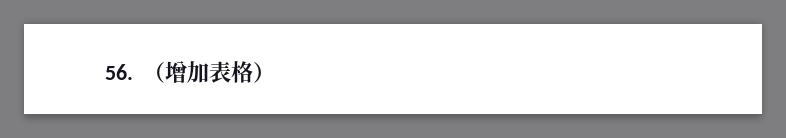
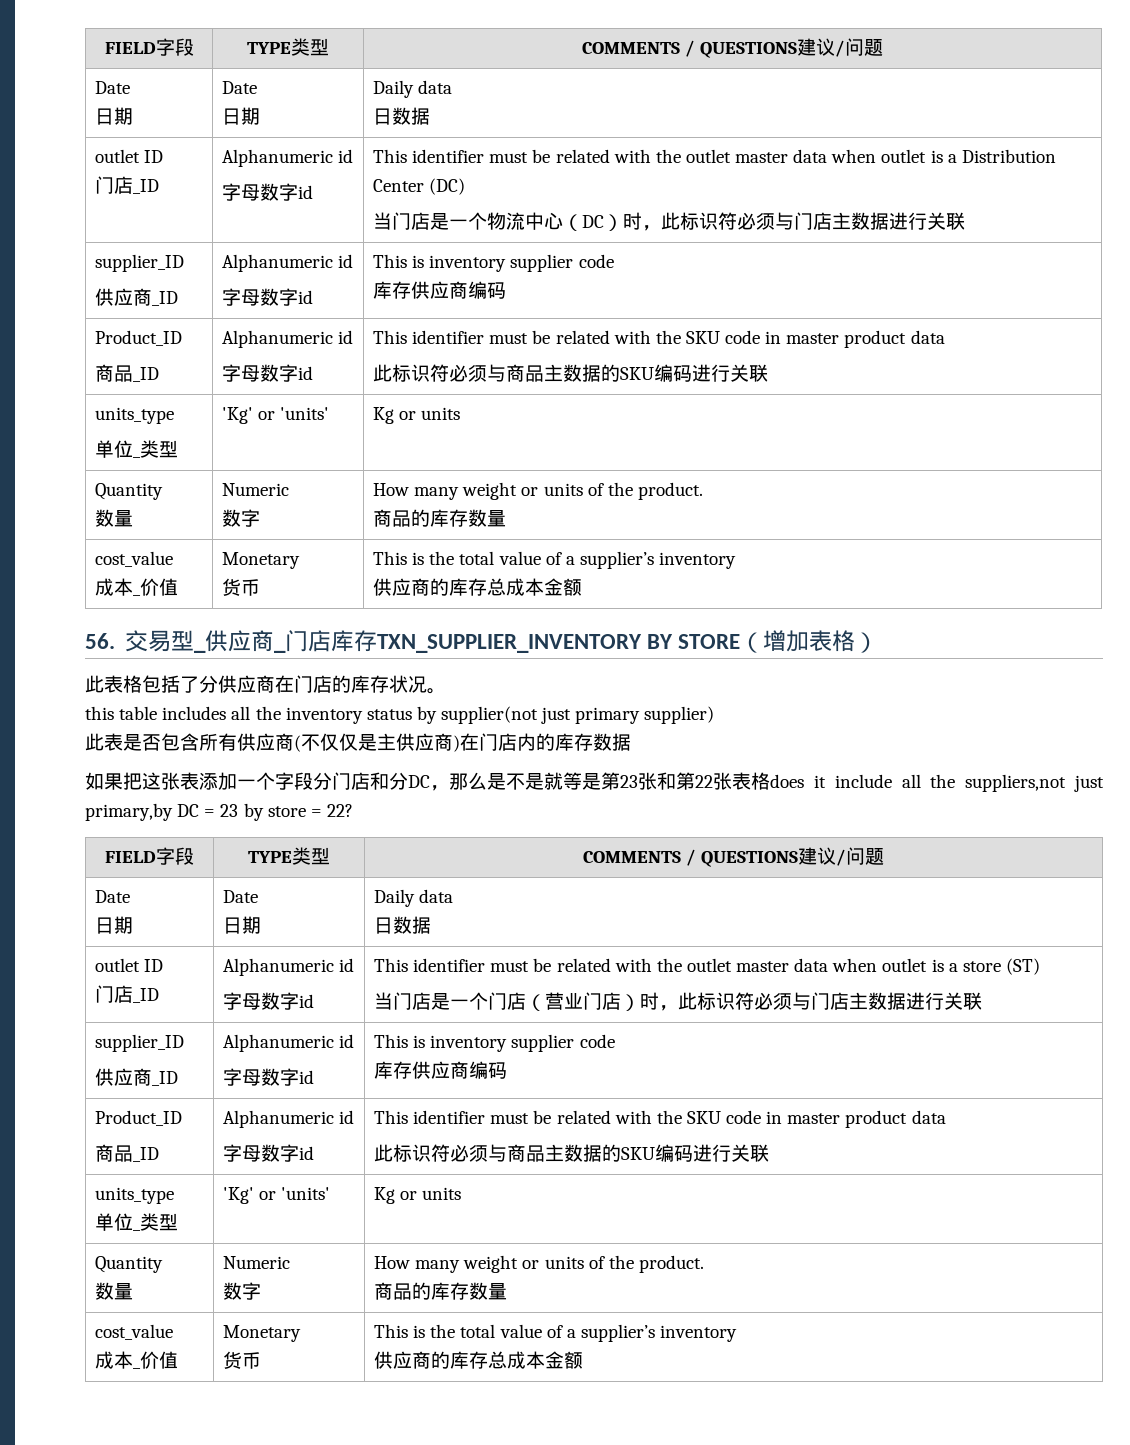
[105,61,275,83] 56.（增加表格） -> [104,38,194,56] [247,38,329,56] [581,38,884,58] [95,81,131,94] [95,107,134,125] [222,81,258,94] [222,107,261,125] [373,80,453,98] [373,107,431,125] [95,149,164,163] [95,176,160,194] [222,149,354,167] [222,183,314,201] [373,149,1056,163] [373,178,466,195] [373,212,966,231] [95,254,185,272] [95,288,179,306] [222,254,354,272] [222,288,314,306] [373,254,614,272] [373,281,507,299] [95,330,183,346] [95,364,160,382] [222,330,354,348] [222,364,314,382] [373,330,945,348] [373,364,769,382] [95,407,175,424] [95,440,179,458] [222,407,330,424] [373,407,461,424] [95,483,164,500] [95,509,134,527] [222,483,290,496] [222,509,261,527] [373,482,703,500] [373,509,507,527] [95,551,174,567] [95,578,179,596] [222,552,301,569] [222,578,261,596] [373,551,737,569] [373,578,583,596] [85,630,878,653] [85,675,446,694] [85,706,715,724] [85,733,631,752] [85,772,1105,792] [85,803,353,821] [105,847,194,865] [248,847,330,865] [582,847,885,867] [95,890,131,903] [95,916,134,934] [223,890,259,903] [223,916,262,934] [374,889,454,907] [374,916,432,934] [95,958,164,972] [95,985,160,1003] [223,958,355,976] [223,992,315,1010] [374,958,1040,975] [374,992,983,1011] [95,1034,185,1052] [95,1068,179,1086] [223,1034,355,1052] [223,1068,315,1086] [374,1034,615,1052] [374,1061,508,1079] [95,1110,183,1126] [95,1144,160,1162] [223,1110,355,1128] [223,1144,315,1162] [374,1110,946,1128] [374,1144,770,1162] [95,1187,175,1204] [95,1213,179,1231] [223,1187,331,1204] [374,1187,462,1204] [95,1256,164,1273] [95,1282,134,1300] [223,1256,291,1269] [223,1282,262,1300] [374,1255,704,1273] [374,1282,508,1300] [95,1324,174,1340] [95,1351,179,1369] [223,1325,302,1342] [223,1351,262,1369] [374,1324,738,1342] [374,1351,584,1369] FIELD字段 | TYPE类型 | COMMENTS / QUESTIONS建议/问题 // Date // 日期 | Date // 日期 | Daily data // 日数据 // outlet ID // 门店_ID | Alphanumeric id // 字母数字id | This identifier must be related with the outlet master data when outlet is a Distribution Center (DC) // 当门店是一个物流中心（DC）时，此标识符必须与门店主数据进行关联 // supplier_ID // 供应商_ID | Alphanumeric id // 字母数字id | This is inventory supplier code // 库存供应商编码 // Product_ID // 商品_ID | Alphanumeric id // 字母数字id | This identifier must be related with the SKU code in master product data // 此标识符必须与商品主数据的SKU编码进行关联 // units_type // 单位_类型 | 'Kg' or 'units' | Kg or units // Quantity // 数量 | Numeric // 数字 | How many weight or units of the product. // 商品的库存数量 // cost_value // 成本_价值 | Monetary // 货币 | This is the total value of a supplier’s inventory // 供应商的库存总成本金额 // 56.交易型_供应商_门店库存TXN_SUPPLIER_INVENTORY BY STORE（增加表格） // 此表格包括了分供应商在门店的库存状况。 // this table includes all the inventory status by supplier(not just primary supplier) // 此表是否包含所有供应商(不仅仅是主供应商)在门店内的库存数据 // 如果把这张表添加一个字段分门店和分DC，那么是不是就等是第23张和第22张表格does it include all the suppliers,not just primary,by DC = 23 by store = 22? // FIELD字段 | TYPE类型 | COMMENTS / QUESTIONS建议/问题 // Date // 日期 | Date // 日期 | Daily data // 日数据 // outlet ID // 门店_ID | Alphanumeric id // 字母数字id | This identifier must be related with the outlet master data when outlet is a store (ST) // 当门店是一个门店（营业门店）时，此标识符必须与门店主数据进行关联 // supplier_ID // 供应商_ID | Alphanumeric id // 字母数字id | This is inventory supplier code // 库存供应商编码 // Product_ID // 商品_ID | Alphanumeric id // 字母数字id | This identifier must be related with the SKU code in master product data // 此标识符必须与商品主数据的SKU编码进行关联 // units_type // 单位_类型 | 'Kg' or 'units' | Kg or units // Quantity // 数量 | Numeric // 数字 | How many weight or units of the product. // 商品的库存数量 // cost_value // 成本_价值 | Monetary // 货币 | This is the total value of a supplier’s inventory // 供应商的库存总成本金额

